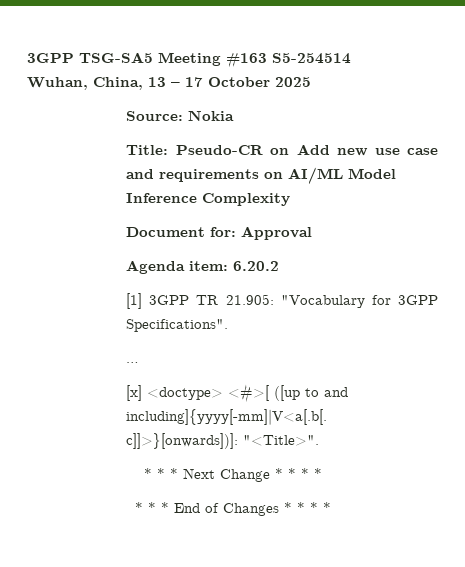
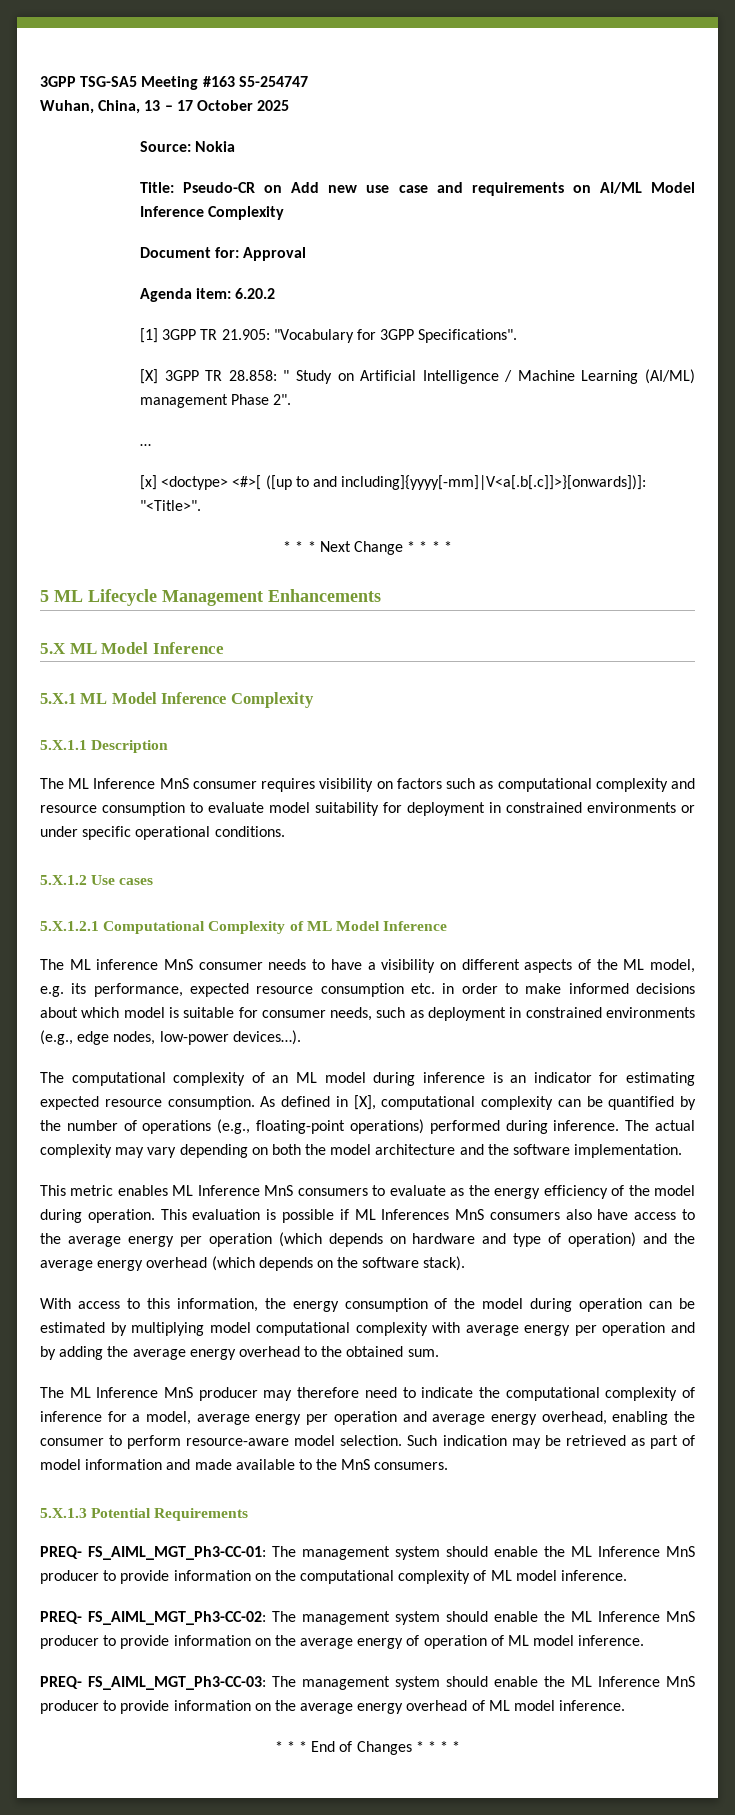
[272,53,351,64] S5-254514 -> [238,76,308,87] S5-254747
(229, 325) none -> [140,369,695,384] [140,394,292,408] // [X] 3GPP TR 28.858: " Study on Artificial Intelligence / Machine Learning (AI/ML) management Phase 2".
(322, 473) none -> [40,589,381,606] [40,642,224,654] [40,692,314,708] [40,740,169,753] [40,778,696,792] [40,802,695,816] [40,826,285,840] [40,875,154,885] [40,921,448,934] [40,959,695,973] [40,983,695,997] [40,1007,696,1021] [40,1030,301,1045] [40,1072,696,1086] [40,1095,696,1110] [40,1119,695,1134] [40,1144,683,1158] [40,1185,695,1199] [40,1209,696,1223] [40,1232,696,1247] [40,1256,466,1271] [40,1298,696,1312] [40,1322,695,1336] [40,1346,439,1360] [40,1387,695,1401] [40,1411,695,1425] [40,1435,696,1449] [40,1459,449,1470] [40,1508,249,1521] [40,1546,695,1560] [40,1570,628,1584] [40,1611,695,1625] [40,1635,645,1649] [40,1676,695,1690] [40,1700,626,1714] // 5 ML Lifecycle Management Enhancements // 5.X ML Model Inference // 5.X.1 ML Model Inference Complexity // 5.X.1.1 Description // The ML Inference MnS consumer requires visibility on factors such as computational complexity and resource consumption to evaluate model suitability for deployment in constrained environments or under specific operational conditions. // 5.X.1.2 Use cases // 5.X.1.2.1 Computational Complexity of ML Model Inference // The ML inference MnS consumer needs to have a visibility on different aspects of the ML model, e.g. its performance, expected resource consumption etc. in order to make informed decisions about which model is suitable for consumer needs, such as deployment in constrained environments (e.g., edge nodes, low-power devices…). // The computational complexity of an ML model during inference is an indicator for estimating expected resource consumption. As defined in [X], computational complexity can be quantified by the number of operations (e.g., floating-point operations) performed during inference. The actual complexity may vary depending on both the model architecture and the software implementation. // This metric enables ML Inference MnS consumers to evaluate as the energy efficiency of the model during operation. This evaluation is possible if ML Inferences MnS consumers also have access to the average energy per operation (which depends on hardware and type of operation) and the average energy overhead (which depends on the software stack). // With access to this information, the energy consumption of the model during operation can be estimated by multiplying model computational complexity with average energy per operation and by adding the average energy overhead to the obtained sum. // The ML Inference MnS producer may therefore need to indicate the computational complexity of inference for a model, average energy per operation and average energy overhead, enabling the consumer to perform resource-aware model selection. Such indication may be retrieved as part of model information and made available to the MnS consumers. // 5.X.1.3 Potential Requirements // PREQ- FS_AIML_MGT_Ph3-CC-01: The management system should enable the ML Inference MnS producer to provide information on the computational complexity of ML model inference. // PREQ- FS_AIML_MGT_Ph3-CC-02: The management system should enable the ML Inference MnS producer to provide information on the average energy of operation of ML model inference. // PREQ- FS_AIML_MGT_Ph3-CC-03: The management system should enable the ML Inference MnS producer to provide information on the average energy overhead of ML model inference.

